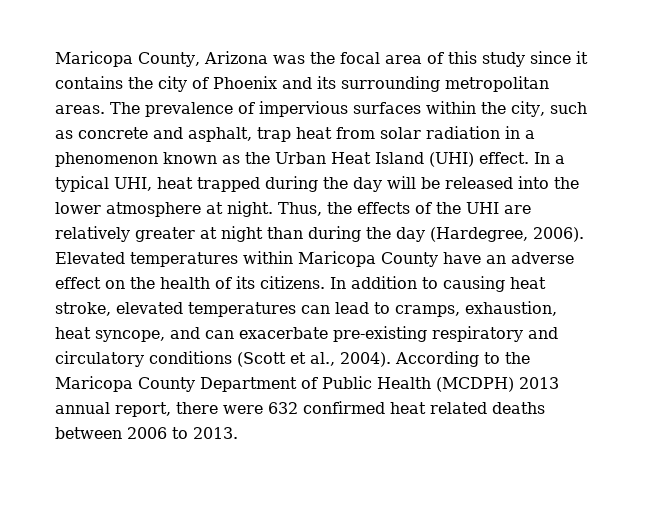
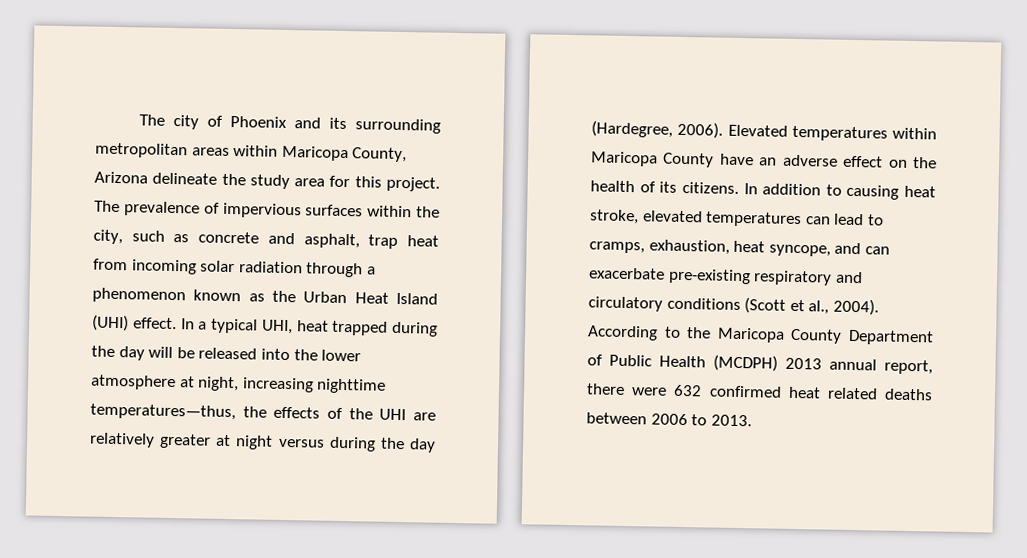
[55,51,588,67] [55,76,153,89] Maricopa County, Arizona was the focal area of this study since it contains the -> [139,114,166,126] The
[55,105,105,114] areas. -> [191,145,408,163] [94,171,440,192] areas within Maricopa County, Arizona delineate the study area for this project.
(375, 133) none -> [131,259,197,275] incoming
[505,126,520,139] in -> [306,262,364,278] through
[227,201,322,217] night. Thus, -> [197,376,387,394] [90,403,236,421] night, increasing nighttime temperatures—thus,
[267,227,303,239] than -> [278,438,325,448] versus

